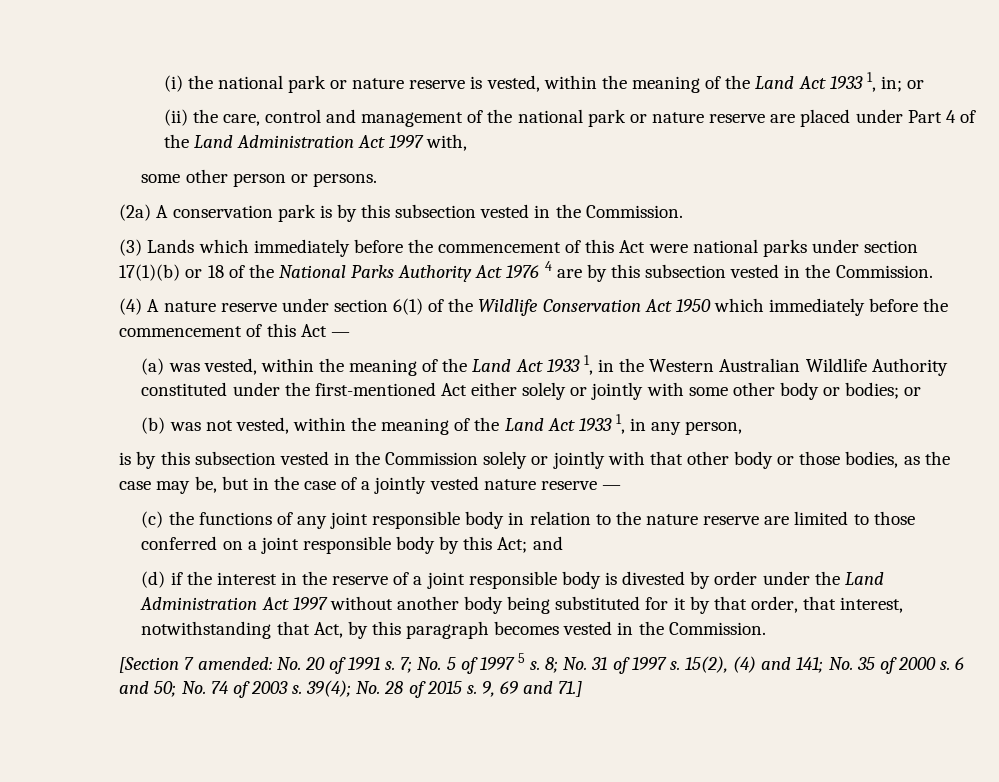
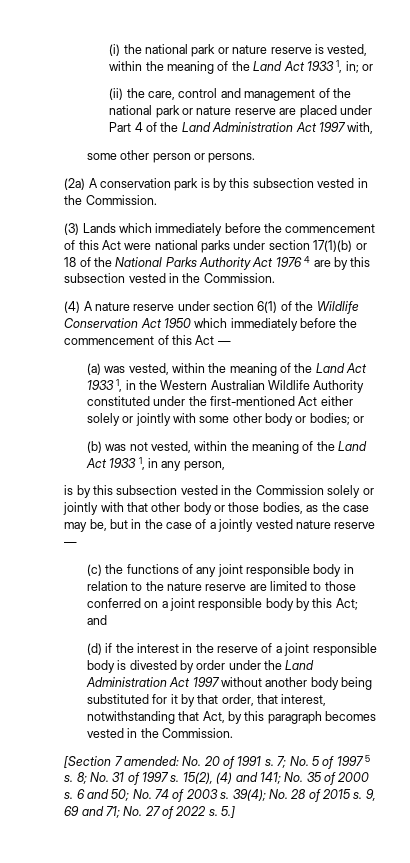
[558,681,583,697] 71.] -> [105,806,236,819] 71; No. 27 of 2022 s. 5.]

